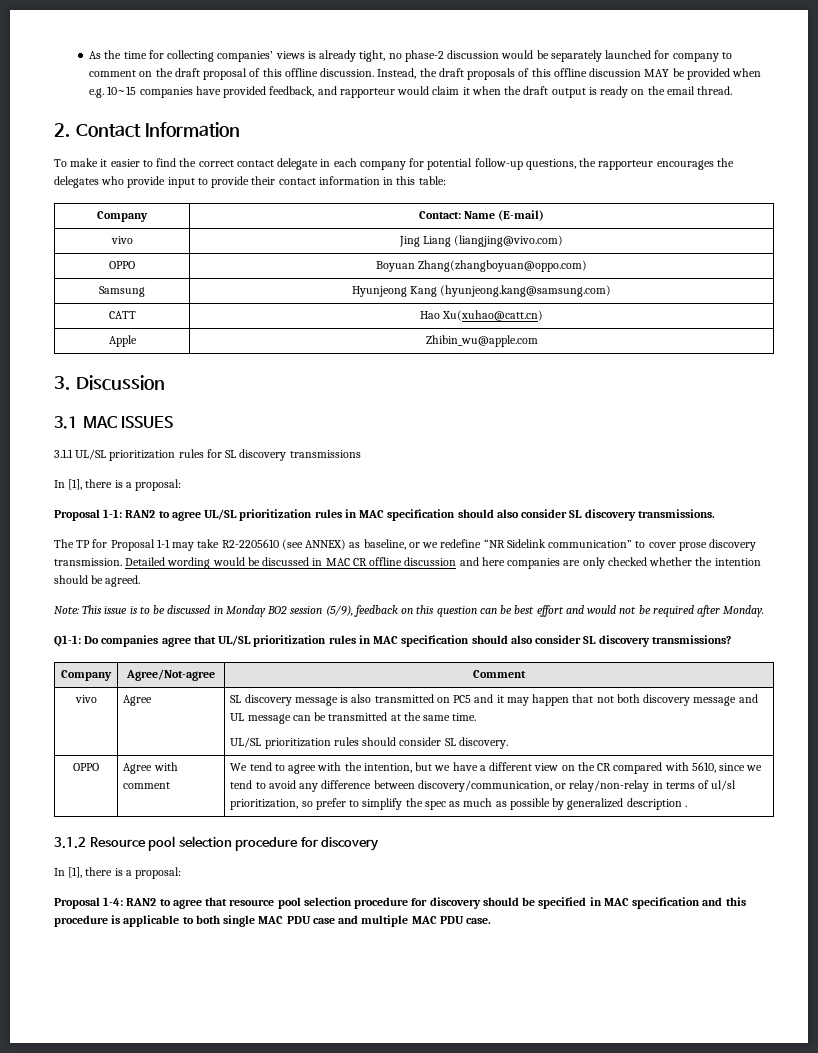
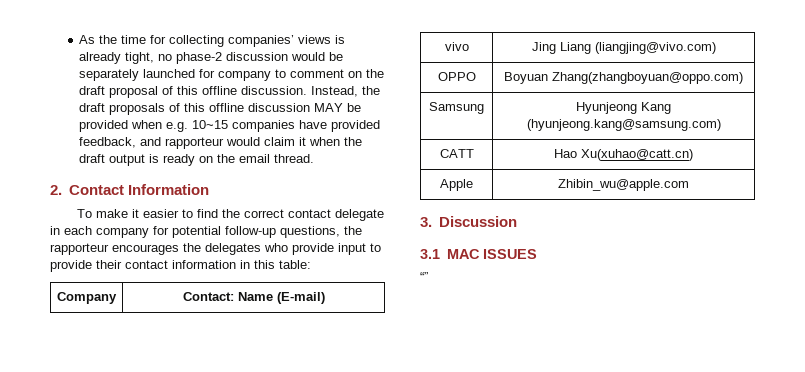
[54,449,361,461] [54,479,182,491] [54,509,715,521] [54,539,757,551] [54,557,761,569] [54,575,141,587] [54,605,765,617] [54,635,731,647] [61,670,112,681] [126,669,215,681] [473,670,526,678] [74,695,97,703] [123,695,153,706] [230,694,758,706] [230,712,477,724] [230,737,508,749] [73,763,99,771] [123,762,178,774] [123,782,171,789] [230,762,763,774] [230,780,737,792] [230,798,687,810] [54,836,380,851] [54,867,182,879] [54,897,746,909] [54,915,492,927] 3.1.1 UL/SL prioritization rules for SL discovery transmissions // In [1], there is a proposal: // Proposal 1-1: RAN2 to agree UL/SL prioritization rules in MAC specification should also consider SL discovery transmissions. // The TP for Proposal 1-1 may take R2-2205610 (see ANNEX) as baseline, or we redefine “NR Sidelink communication” to cover prose discovery transmission. Detailed wording would be discussed in MAC CR offline discussion and here companies are only checked whether the intention should be agreed. // Note: This issue is to be discussed in Monday BO2 session (5/9), feedback on this question can be best effort and would not be required after Monday. // Q1-1: Do companies agree that UL/SL prioritization rules in MAC specification should also consider SL discovery transmissions? // Company | Agree/Not-agree | Comment // vivo | Agree | SL discovery message is also transmitted on PC5 and it may happen that not both discovery message and UL message can be transmitted at the same time. // UL/SL prioritization rules should consider SL discovery. // OPPO | Agree with comment | We tend to agree with the intention, but we have a different view on the CR compared with 5610, since we tend to avoid any difference between discovery/communication, or relay/non-relay in terms of ul/sl prioritization, so prefer to simplify the spec as much as possible by generalized description . // 3.1.2 Resource pool selection procedure for discovery // In [1], there is a proposal: // Proposal 1-4: RAN2 to agree that resource pool selection procedure for discovery should be specified in MAC specification and this procedure is applicable to both single MAC PDU case and multiple MAC PDU case. -> [420,272,428,281] “”

